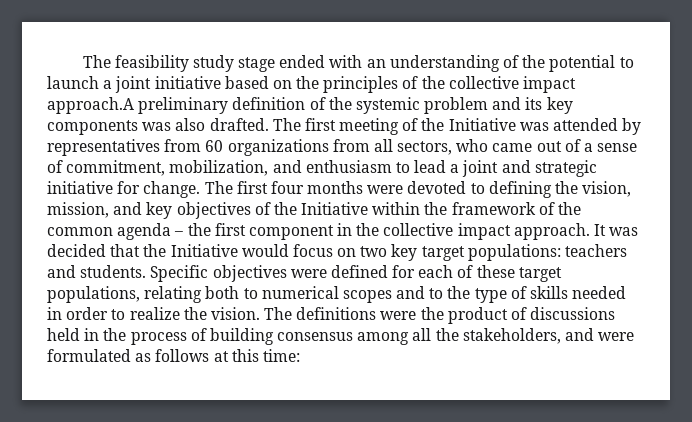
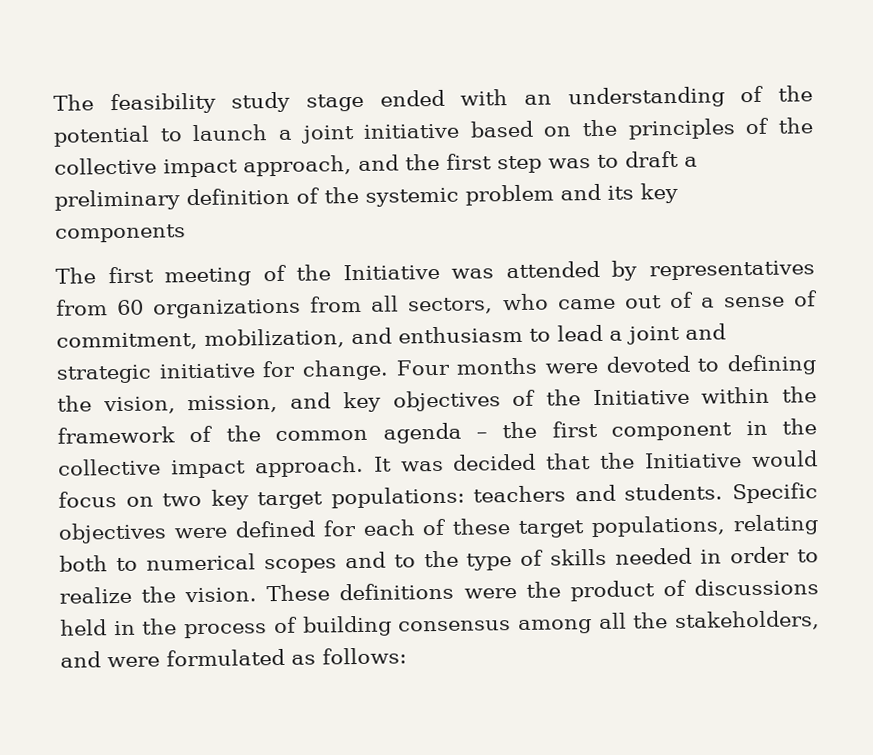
[47,97,134,114] approach.A -> [243,150,698,177] approach, and the first step was to draft a
[142,118,269,131] was also drafted. -> (186, 233) //
[204,181,304,194] The first four -> [395,359,450,376] Four
[264,307,293,320] The -> [266,584,331,602] These
[155,349,300,362] follows at this time: -> [322,647,407,665] follows:

